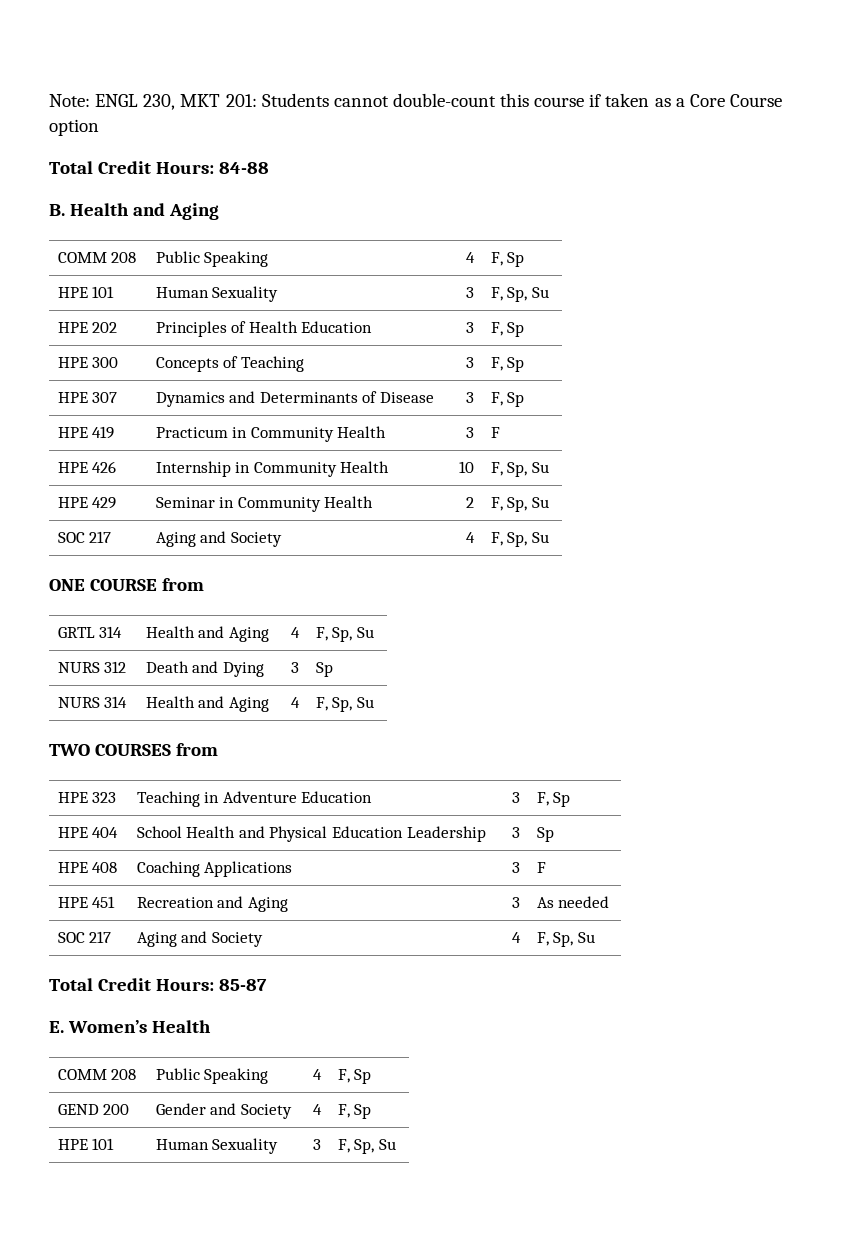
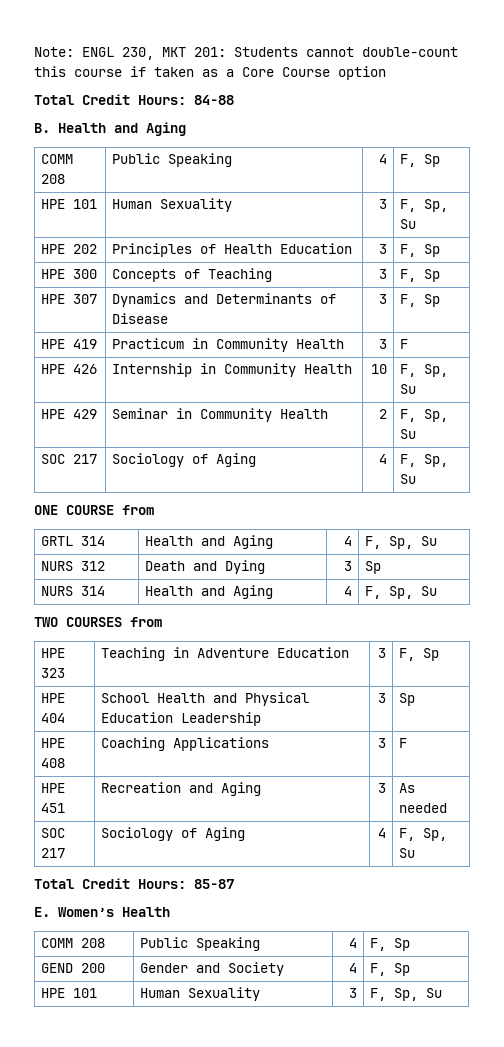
[155,531,282,547] Aging and Society -> [112,453,257,467] Sociology of Aging
[136,931,263,947] Aging and Society -> [101,827,246,841] Sociology of Aging

